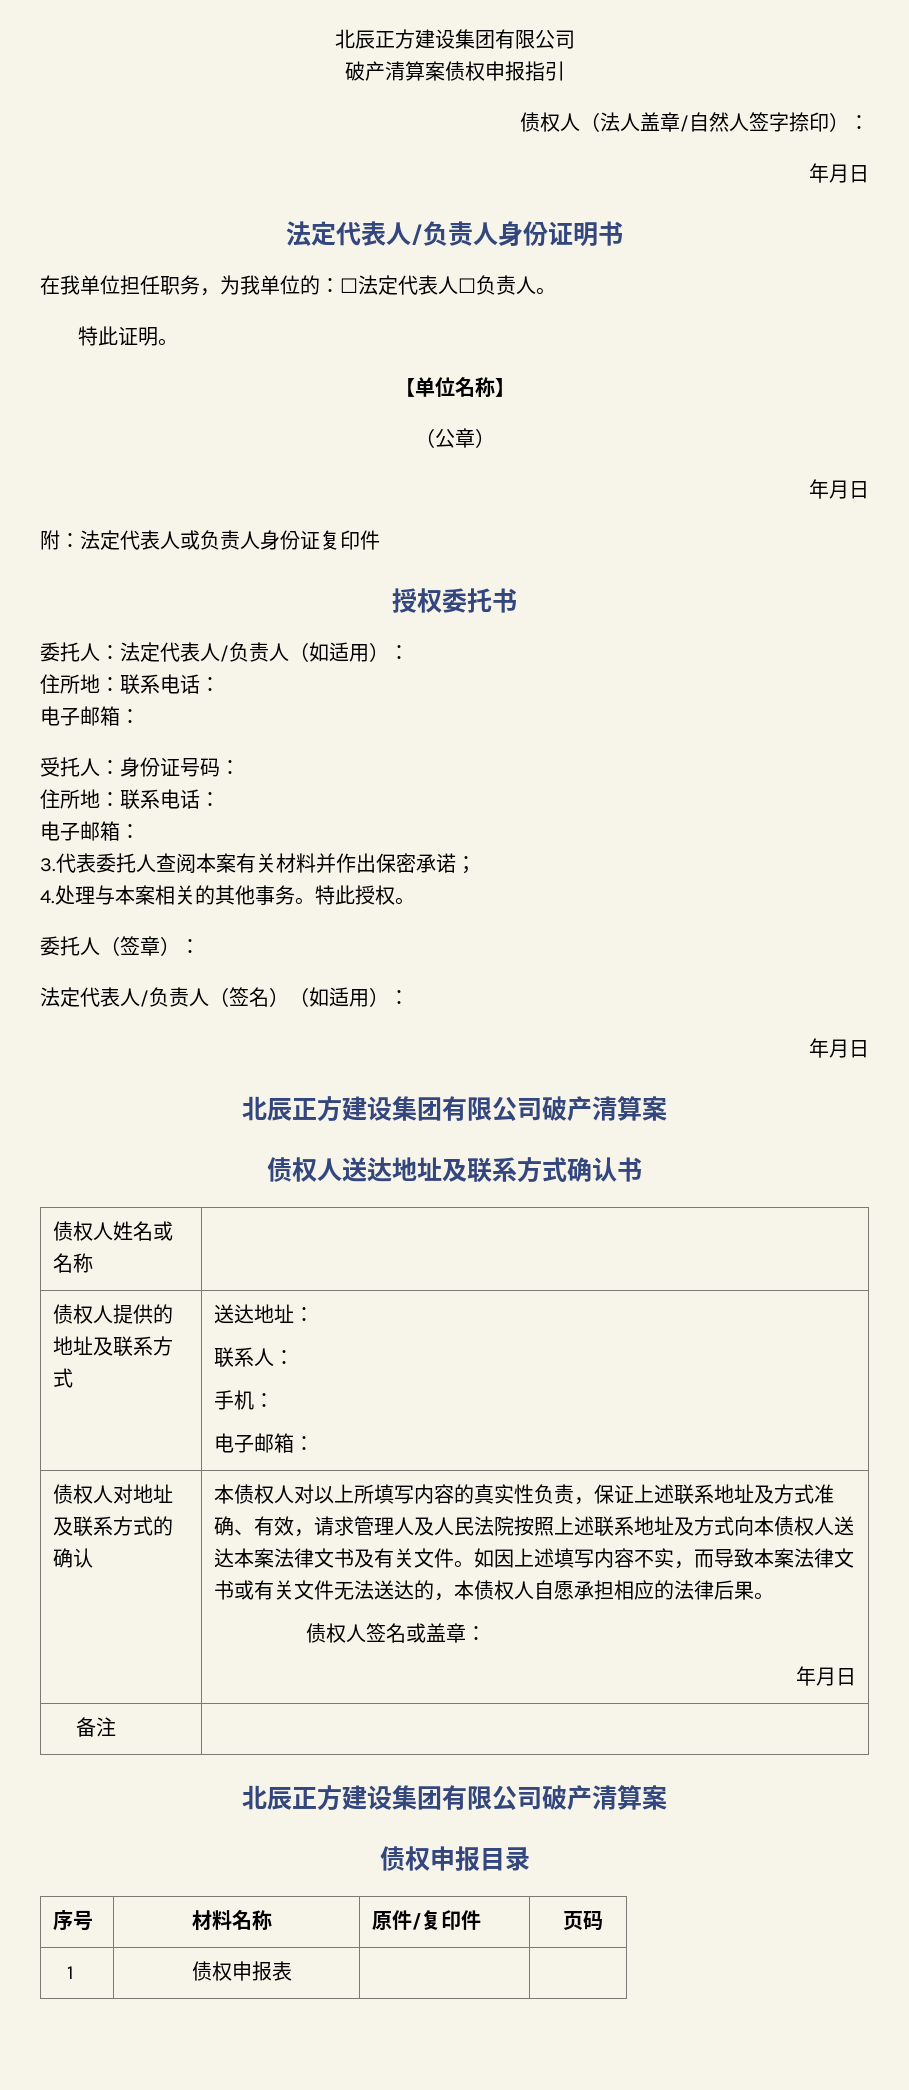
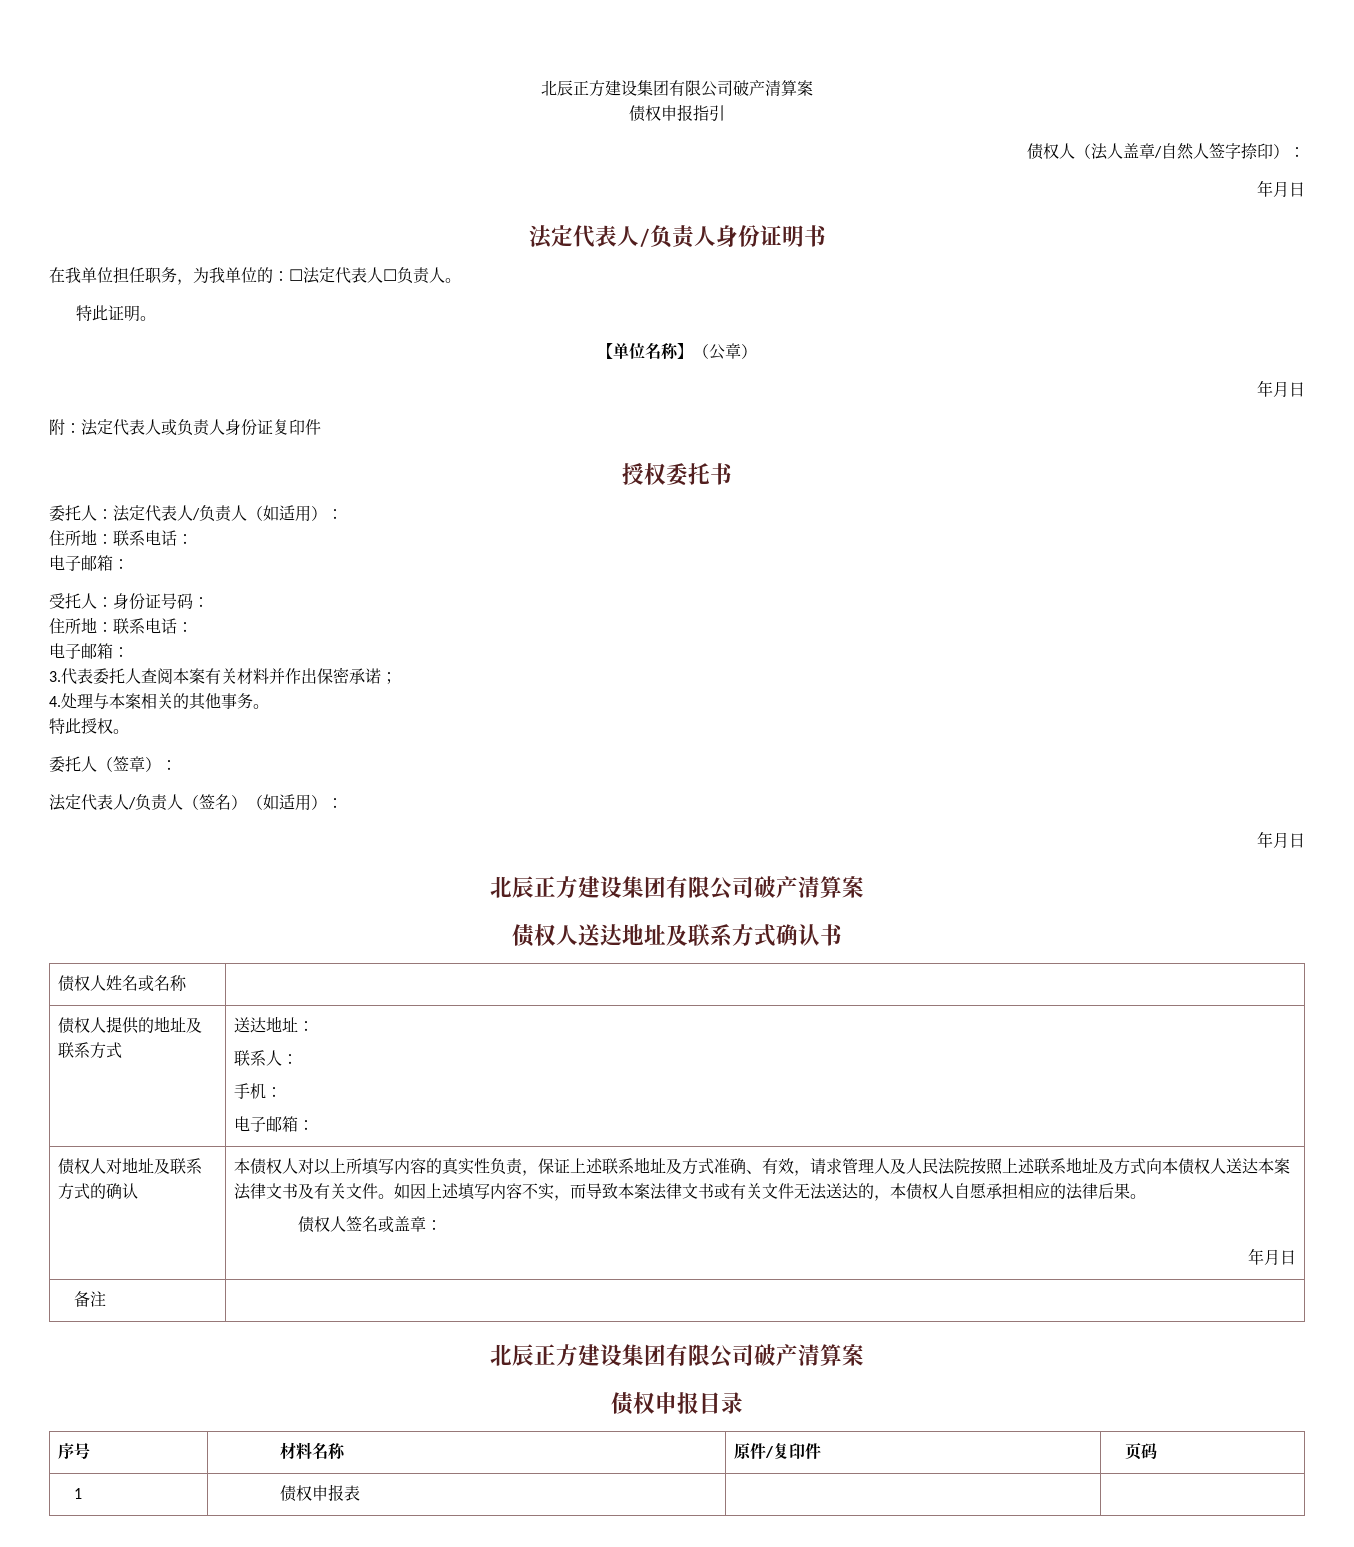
[334,29,575,49] [344,61,445,81] 北辰正方建设集团有限公司 // 破产清算案 -> [541,80,813,97] 北辰正方建设集团有限公司破产清算案 //
(515, 387) // -> (693, 351) none
(315, 901) none -> (269, 706) //

